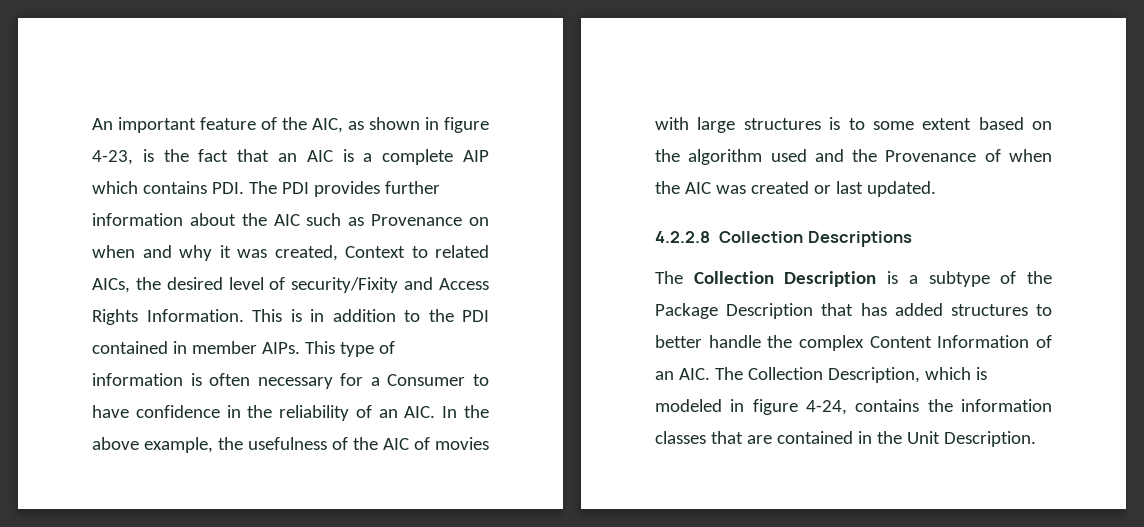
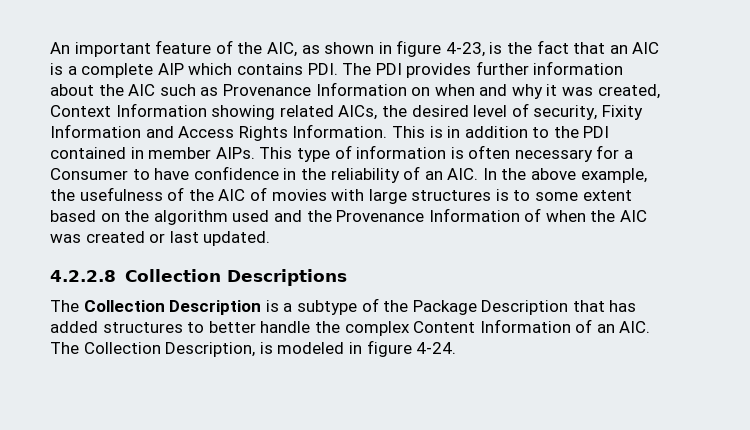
(463, 220) none -> [315,82,407,96] Information
[411,246,428,258] to -> [115,103,276,120] Information showing
[291,277,399,293] security/Fixity -> [533,105,643,120] [50,124,141,138] security, Fixity Information
(977, 156) none -> [428,208,520,222] Information
[924,367,971,380] which -> (256, 349) none
[806,399,1052,415] [655,431,1036,447] 4-24, contains the information classes that are contained in the Unit Description. -> [416,342,457,354] 4-24.

